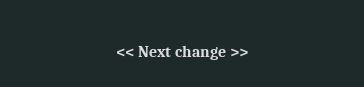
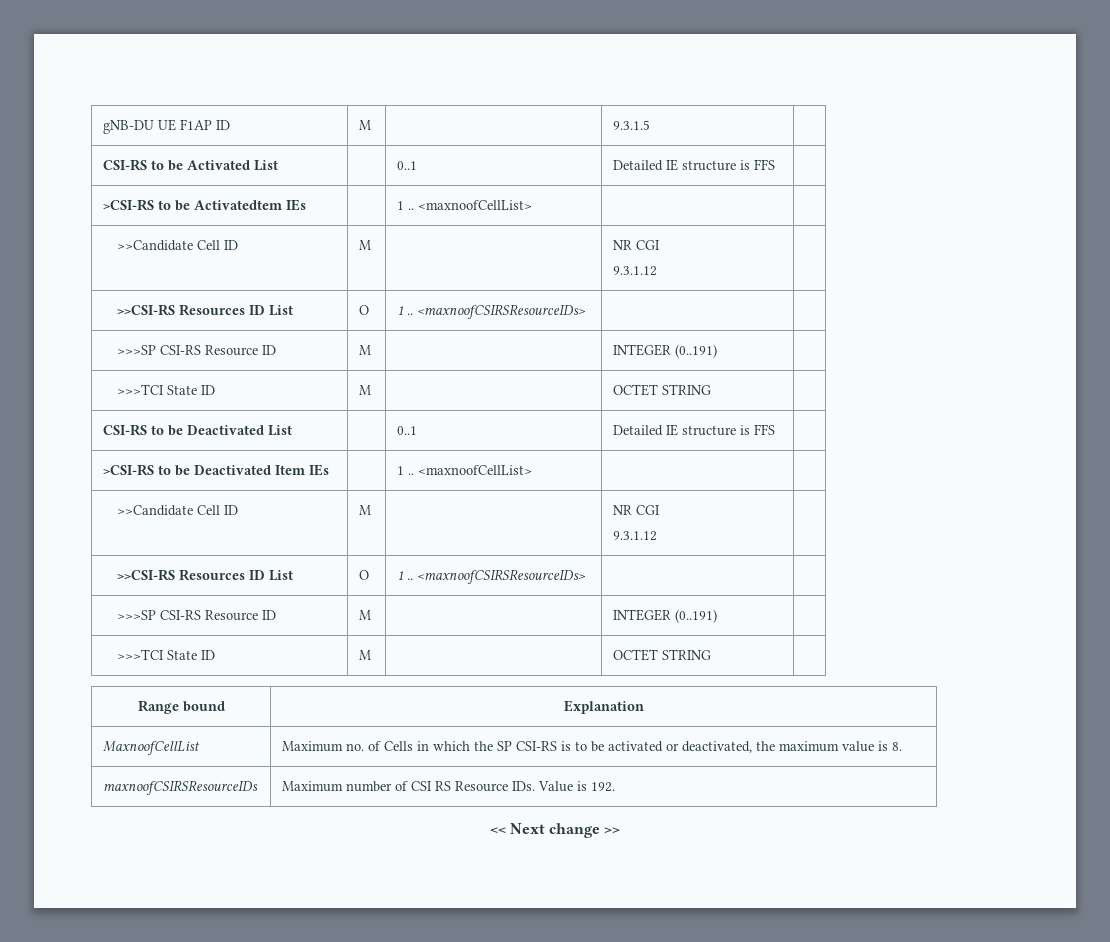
(115, 52) none -> [103,119,231,134] [359,120,372,130] [613,120,651,130] [103,159,279,171] [397,161,418,170] [613,159,776,171] [103,199,307,211] [397,200,533,210] [116,240,238,251] [359,240,372,250] [613,240,661,250] [613,266,658,276] [116,304,293,316] [359,305,370,315] [397,304,587,319] [116,345,276,356] [359,345,372,355] [613,344,718,358] [116,384,215,395] [359,385,372,395] [613,384,712,396] [103,424,293,436] [397,426,418,435] [613,424,776,436] [103,464,330,476] [397,465,533,475] [116,505,238,516] [359,505,372,515] [613,505,661,515] [613,531,658,541] [116,569,293,581] [359,570,370,580] [397,569,587,584] [116,610,276,621] [359,610,372,620] [613,609,718,623] [116,649,215,660] [359,650,372,660] [613,649,712,661] [137,700,225,714] [563,700,644,714] [103,741,201,755] [282,741,903,753] [103,780,259,795] [282,781,616,792] gNB-DU UE F1AP ID | M | | 9.3.1.5 | // CSI-RS to be Activated List | | 0..1 | Detailed IE structure is FFS | // >CSI-RS to be Activatedtem IEs | | 1 .. <maxnoofCellList> | | // >>Candidate Cell ID | M | | NR CGI // 9.3.1.12 | // >>CSI-RS Resources ID List | O | 1 .. <maxnoofCSIRSResourceIDs> | | // >>>SP CSI-RS Resource ID | M | | INTEGER (0..191) | // >>>TCI State ID | M | | OCTET STRING | // CSI-RS to be Deactivated List | | 0..1 | Detailed IE structure is FFS | // >CSI-RS to be Deactivated Item IEs | | 1 .. <maxnoofCellList> | | // >>Candidate Cell ID | M | | NR CGI // 9.3.1.12 | // >>CSI-RS Resources ID List | O | 1 .. <maxnoofCSIRSResourceIDs> | | // >>>SP CSI-RS Resource ID | M | | INTEGER (0..191) | // >>>TCI State ID | M | | OCTET STRING | // Range bound | Explanation // MaxnoofCellList | Maximum no. of Cells in which the SP CSI-RS is to be activated or deactivated, the maximum value is 8. // maxnoofCSIRSResourceIDs | Maximum number of CSI RS Resource IDs. Value is 192. //

